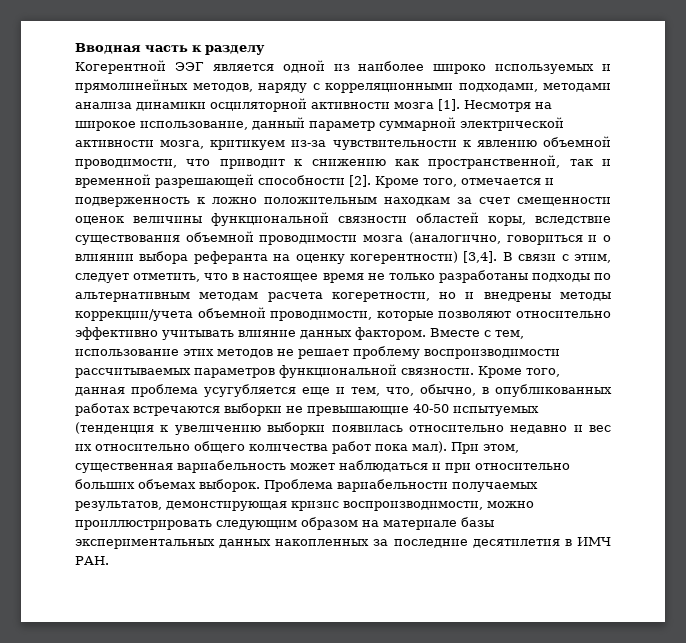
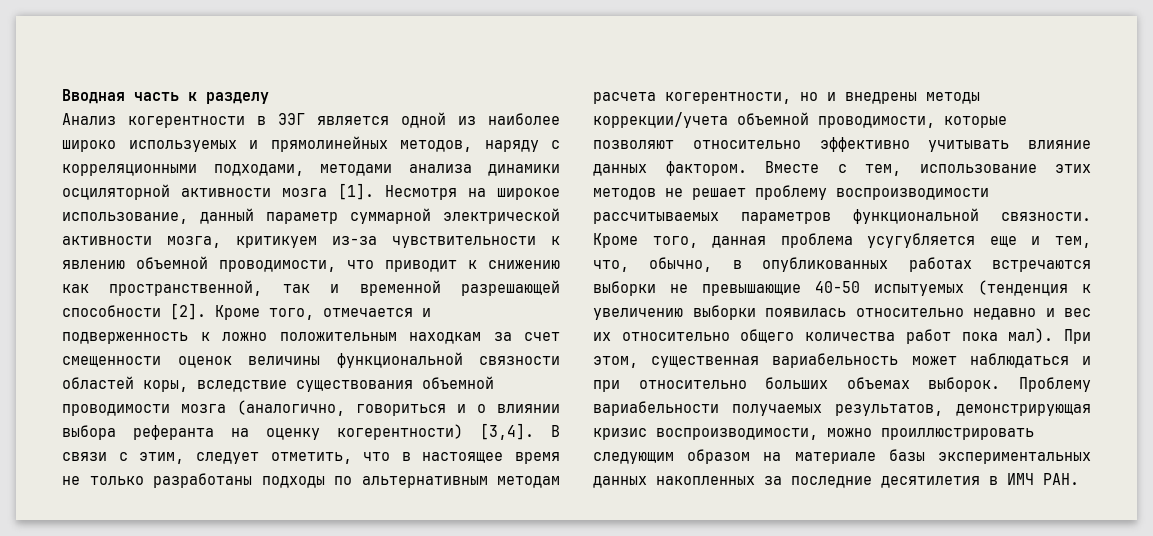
[75,60,166,74] Когерентной -> [62,113,266,128] Анализ когерентности в
[331,292,430,302] когеретности, -> [665,92,791,104] когерентности,
[264,479,333,492] Проблема -> [1019,377,1091,392] Проблему
[166,501,287,511] демонстирующая -> [956,404,1091,416] демонстрирующая

